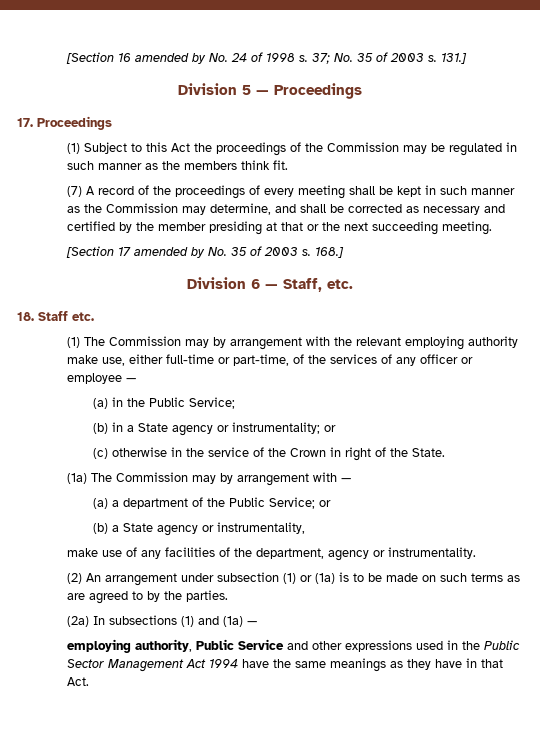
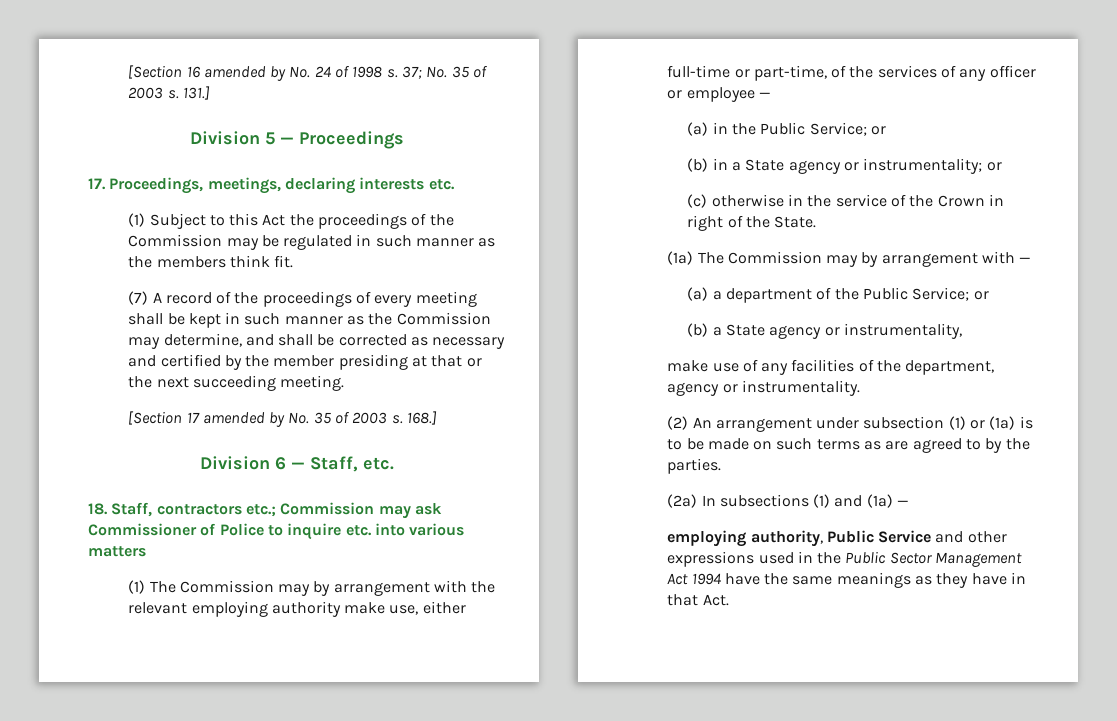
[37,116,112,130] Proceedings -> [109,177,455,194] Proceedings, meetings, declaring interests etc.
[38,311,94,321] Staff etc. -> [111,502,442,519] [88,523,465,540] [88,546,146,557] Staff, contractors etc.; Commission may ask Commissioner of Police to inquire etc. into various matters
(235, 403) none -> [870,126,886,135] or

